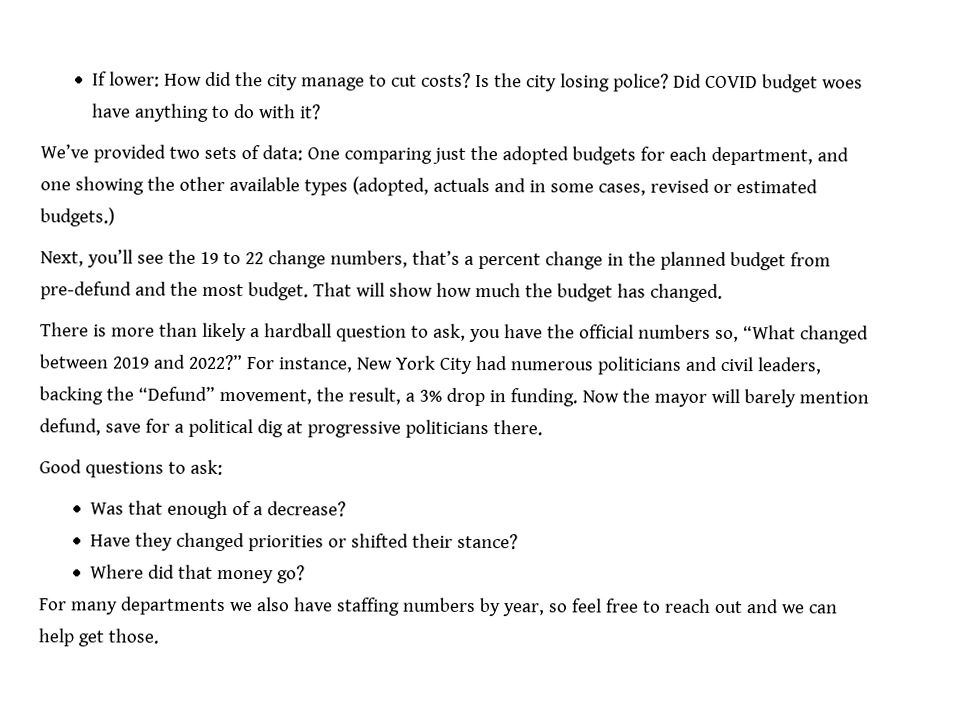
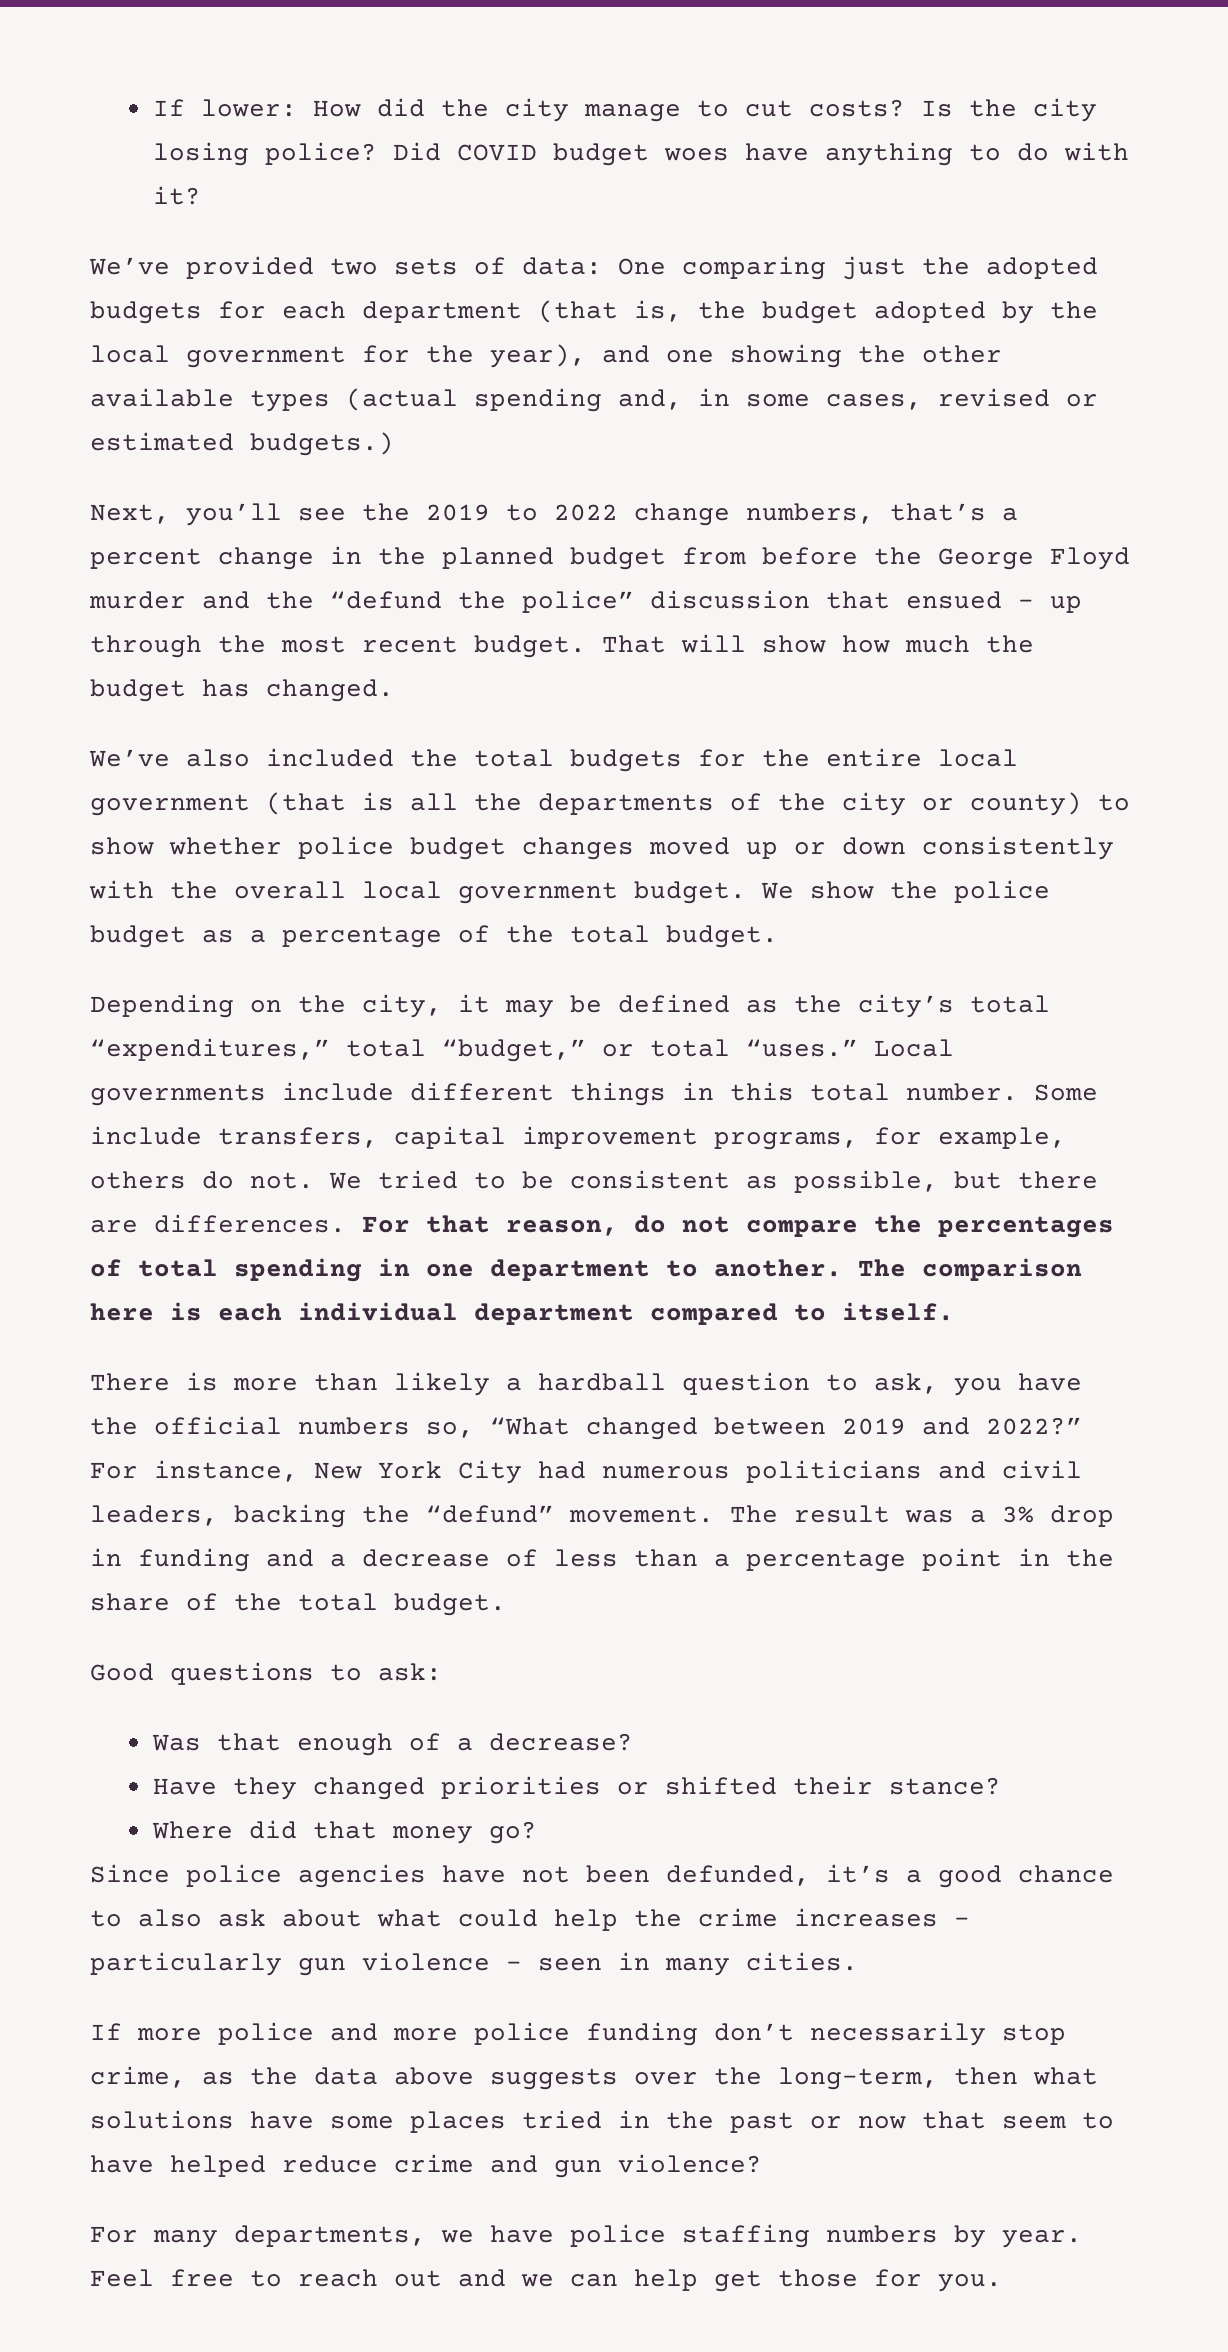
[710,146,813,166] department, -> [362,300,1098,324] [90,344,586,368] department (that is, the budget adopted by the local government for the year),
[351,176,526,196] (adopted, actuals and -> [346,388,682,412] (actual spending and,
[199,251,264,265] 19 to 22 -> [426,504,618,521] 2019 to 2022
[40,281,244,300] pre-defund and the most -> [762,547,1130,570] [89,590,1082,613] [90,635,458,658] before the George Floyd murder and the “defund the police” discussion that ensued – up through the most recent
(723, 292) none -> [89,748,1018,772] [90,792,1130,816] [90,836,1114,860] [89,880,1050,904] [90,925,778,948] [90,994,1050,1018] [90,1038,954,1062] [90,1082,1098,1106] [90,1126,1066,1150] [90,1170,1098,1193] [90,1214,1114,1238] [90,1258,1082,1282] [90,1302,954,1325] // We’ve also included the total budgets for the entire local government (that is all the departments of the city or county) to show whether police budget changes moved up or down consistently with the overall local government budget. We show the police budget as a percentage of the total budget. // Depending on the city, it may be defined as the city’s total “expenditures,” total “budget,” or total “uses.” Local governments include different things in this total number. Some include transfers, capital improvement programs, for example, others do not. We tried to be consistent as possible, but there are differences. For that reason, do not compare the percentages of total spending in one department to another. The comparison here is each individual department compared to itself.
[137,386,869,408] [39,418,543,439] “Defund” movement, the result, a 3% drop in funding. Now the mayor will barely mention defund, save for a political dig at progressive politicians there. -> [426,1505,1114,1527] [90,1548,1114,1572] [90,1593,506,1616] “defund” movement. The result was a 3% drop in funding and a decrease of less than a percentage point in the share of the total budget.
[39,596,602,617] For many departments we also have staffing numbers by year, so feel -> [90,1864,1114,1888] [90,1908,970,1931] [90,1952,858,1976] [90,2022,1066,2046] [90,2066,1098,2090] [90,2110,1114,2133] [90,2154,762,2178] [90,2224,1082,2248] [90,2269,154,2287] Since police agencies have not been defunded, it’s a good chance to also ask about what could help the crime increases – particularly gun violence – seen in many cities. // If more police and more police funding don’t necessarily stop crime, as the data above suggests over the long-term, then what solutions have some places tried in the past or now that seem to have helped reduce crime and gun violence? // For many departments, we have police staffing numbers by year. Feel
[107,628,159,644] those. -> [778,2269,1002,2292] those for you.

